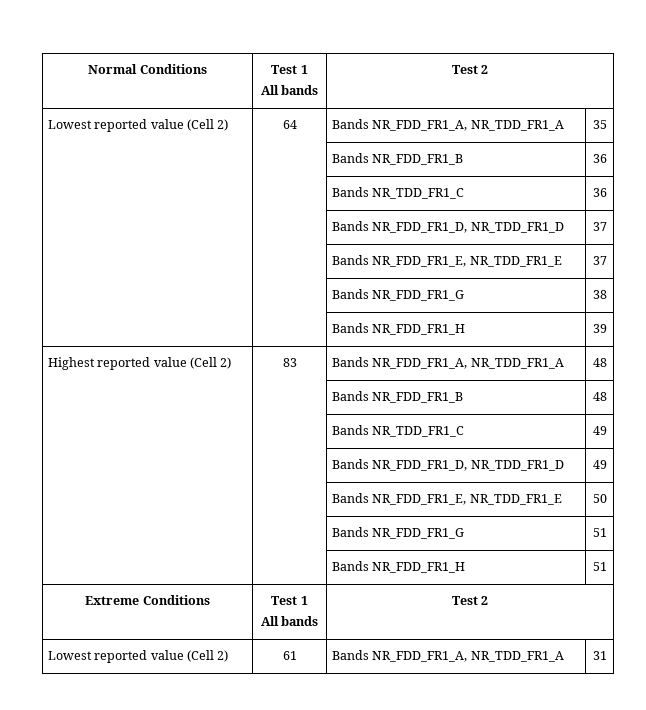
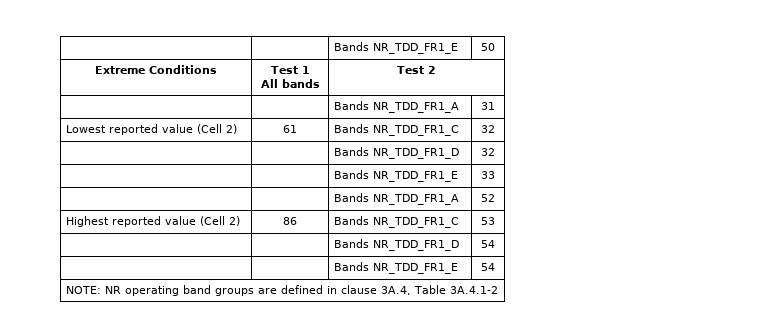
[88,64,207,74] [271,65,308,74] [260,85,319,95] [451,65,489,74] [47,119,229,132] [282,120,297,129] [331,119,564,131] [592,120,607,129] [331,153,464,165] [592,154,607,163] [331,187,465,199] [592,188,607,197] [331,221,564,233] [592,222,607,231] [331,255,562,267] [592,256,607,265] [331,289,465,301] [592,290,607,299] [331,323,466,335] [592,324,607,333] [47,357,232,370] [282,358,297,367] [331,357,564,369] [592,358,607,367] [331,391,464,403] [592,392,607,401] [331,425,465,437] [592,426,607,435] [331,459,564,471] [592,460,607,469] [331,493,562,505] [592,494,607,503] [331,527,465,539] [592,528,607,537] [331,561,466,573] [592,562,607,571] Normal Conditions | Test 1 // All bands | Test 2 // Lowest reported value (Cell 2) | 64 | Bands NR_FDD_FR1_A, NR_TDD_FR1_A | 35 // | | Bands NR_FDD_FR1_B | 36 // | | Bands NR_TDD_FR1_C | 36 // | | Bands NR_FDD_FR1_D, NR_TDD_FR1_D | 37 // | | Bands NR_FDD_FR1_E, NR_TDD_FR1_E | 37 // | | Bands NR_FDD_FR1_G | 38 // | | Bands NR_FDD_FR1_H | 39 // Highest reported value (Cell 2) | 83 | Bands NR_FDD_FR1_A, NR_TDD_FR1_A | 48 // | | Bands NR_FDD_FR1_B | 48 // | | Bands NR_TDD_FR1_C | 49 // | | Bands NR_FDD_FR1_D, NR_TDD_FR1_D | 49 // | | Bands NR_FDD_FR1_E, NR_TDD_FR1_E | 50 // | | Bands NR_FDD_FR1_G | 51 // | | Bands NR_FDD_FR1_H | 51 -> [334,42,459,54] [480,43,495,51] | | Bands NR_TDD_FR1_E | 50
(489, 600) none -> [334,101,460,113] [480,102,495,110] // | | Bands NR_TDD_FR1_A | 31
[372,651,564,662] [592,651,607,660] NR_FDD_FR1_A, NR_TDD_FR1_A | 31 -> [373,125,460,136] [480,125,495,133] [334,147,460,159] [480,148,495,156] [334,170,459,182] [480,171,495,179] [334,193,460,205] [480,194,495,202] [66,216,241,227] [283,217,297,225] [334,216,460,228] [480,217,495,225] [334,239,460,251] [480,240,495,248] [334,262,459,274] [480,263,495,271] [66,285,499,296] NR_TDD_FR1_C | 32 // | | Bands NR_TDD_FR1_D | 32 // | | Bands NR_TDD_FR1_E | 33 // | | Bands NR_TDD_FR1_A | 52 // Highest reported value (Cell 2) | 86 | Bands NR_TDD_FR1_C | 53 // | | Bands NR_TDD_FR1_D | 54 // | | Bands NR_TDD_FR1_E | 54 // NOTE: NR operating band groups are defined in clause 3A.4, Table 3A.4.1-2

